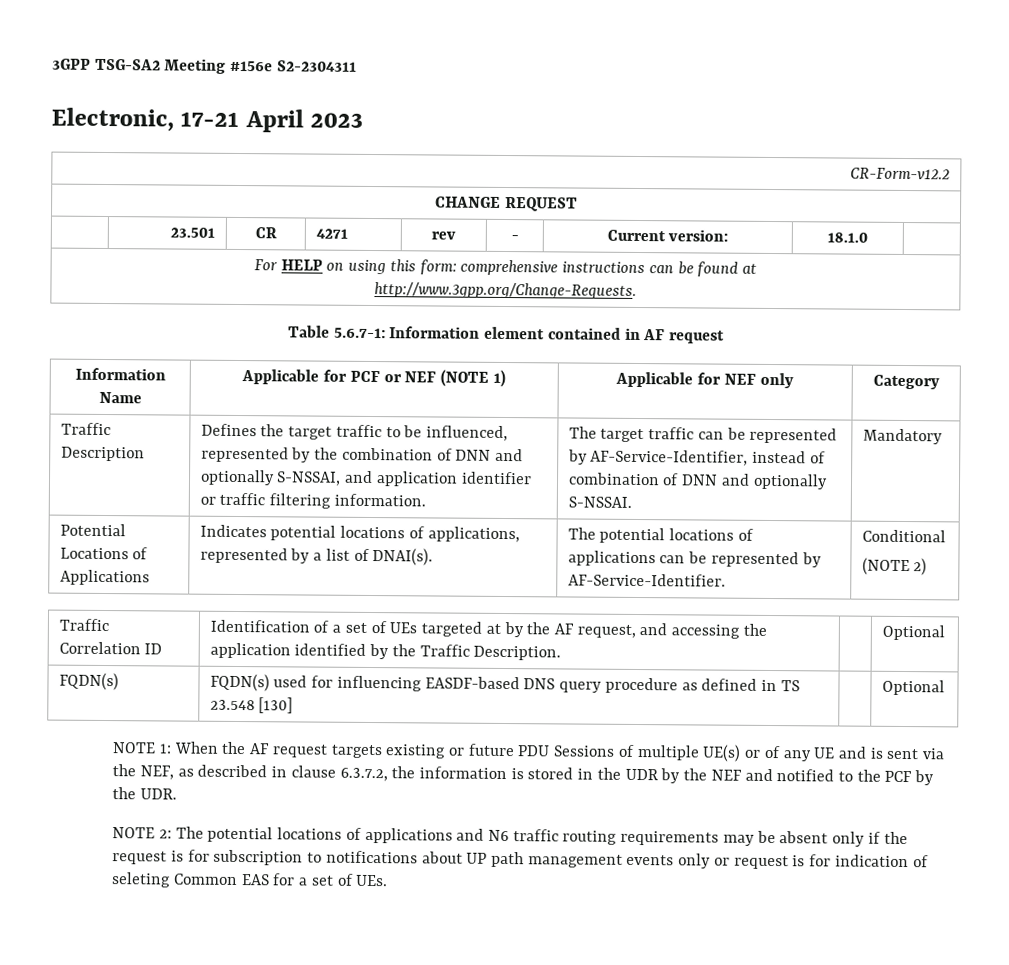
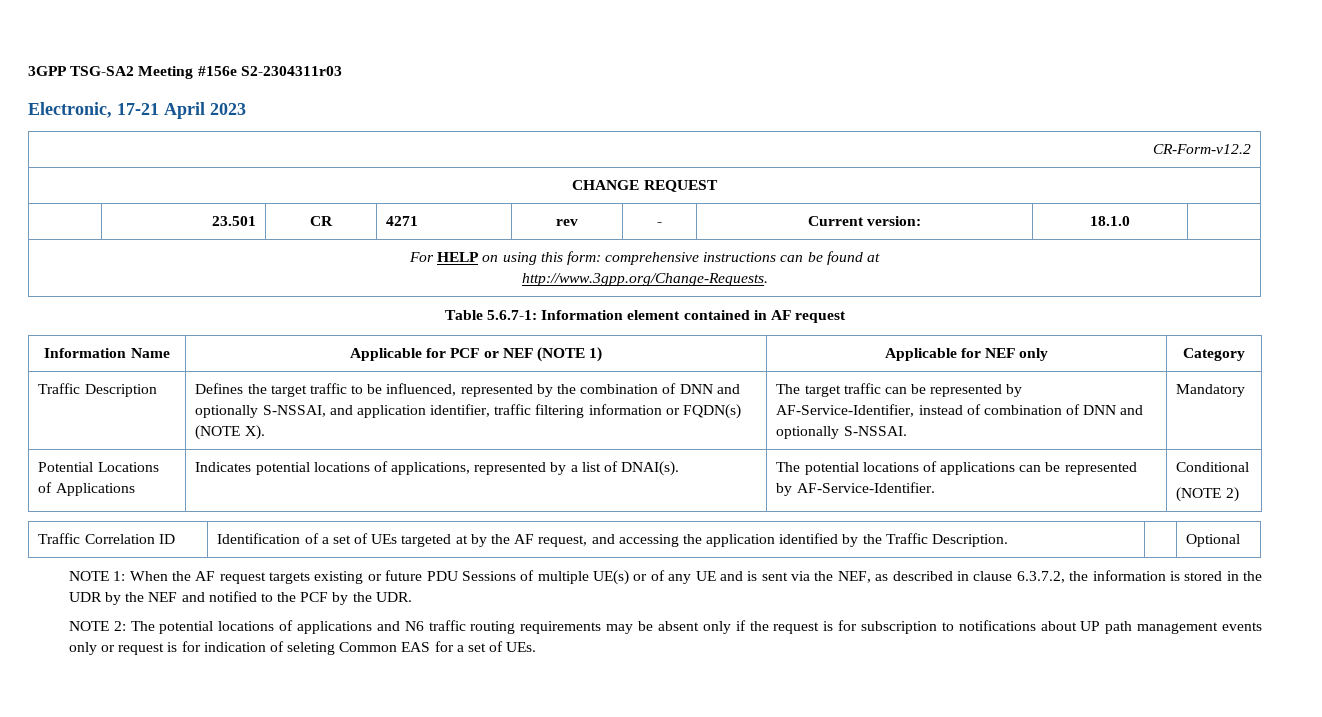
[276,60,357,72] S2-2304311 -> [240,66,342,76] S2-2304311r03
[460,471,532,485] [199,492,426,509] identifier or traffic filtering information. -> [430,404,742,419] [195,425,265,440] identifier, traffic filtering information or FQDN(s) (NOTE X).
[58,672,119,691] [209,673,800,694] [209,697,294,714] [881,679,945,696] // FQDN(s) | FQDN(s) used for influencing EASDF-based DNS query procedure as defined in TS 23.548 [130] | | Optional -> (1241, 540) none

